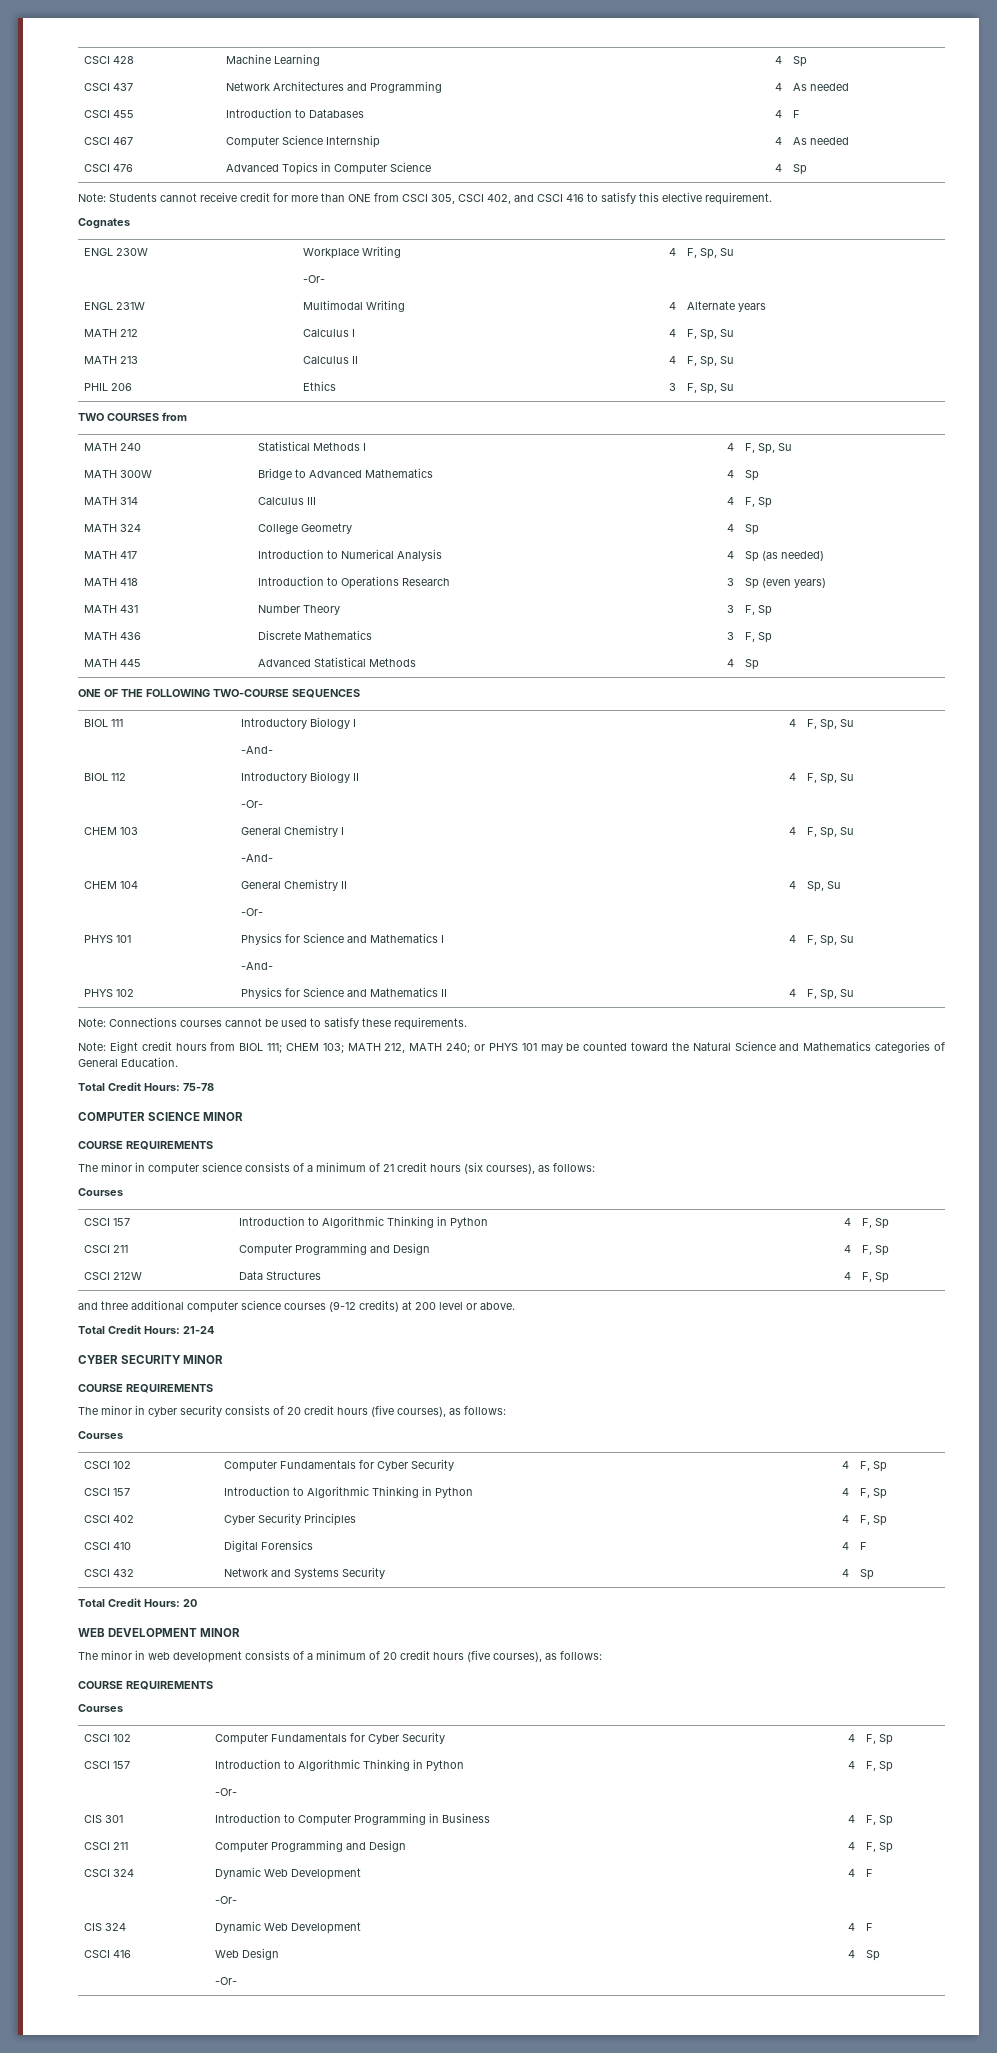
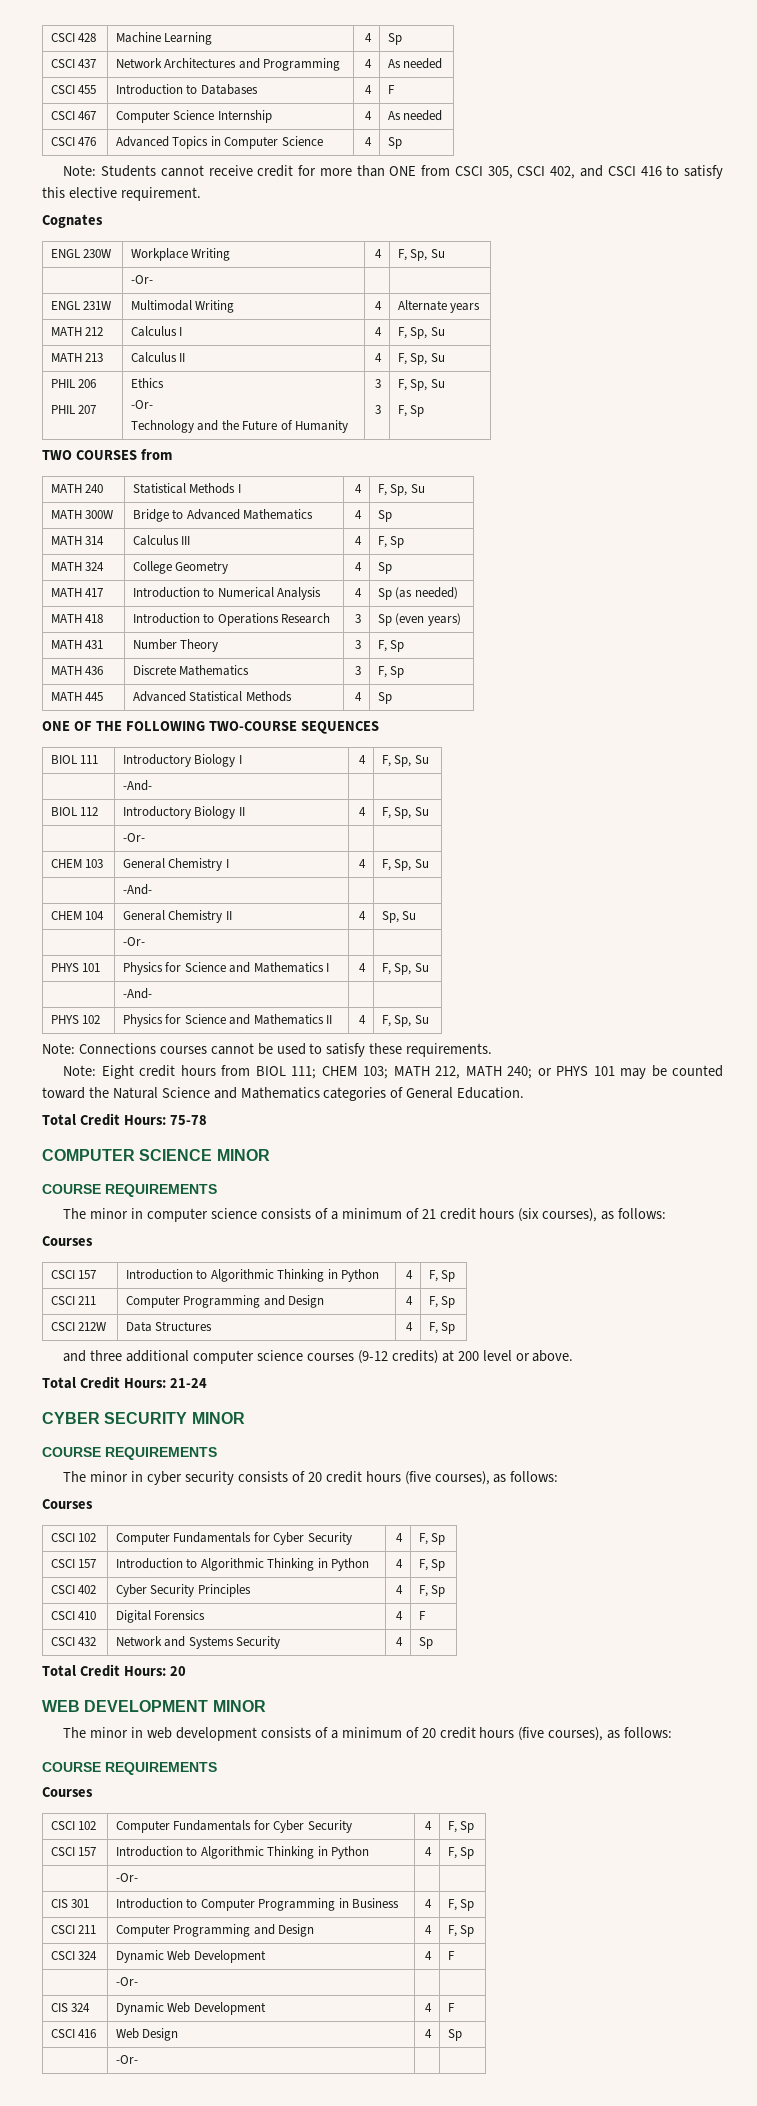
(132, 387) none -> [50,405,97,414] // PHIL 207
[669,383,677,391] [686,383,734,394] | 3 | F, Sp, Su -> [130,400,153,409] [130,420,349,433] [375,379,382,388] [375,405,382,414] [397,379,445,391] [397,405,425,417] // -Or- // Technology and the Future of Humanity | 3 // 3 | F, Sp, Su // F, Sp

